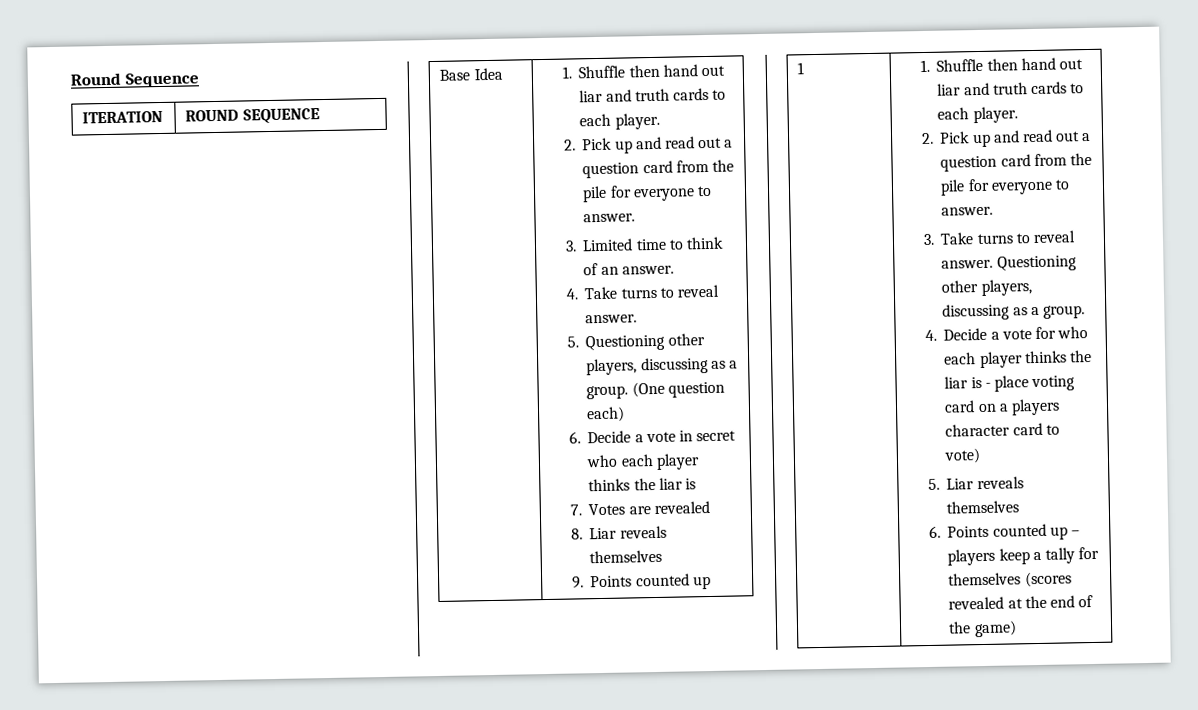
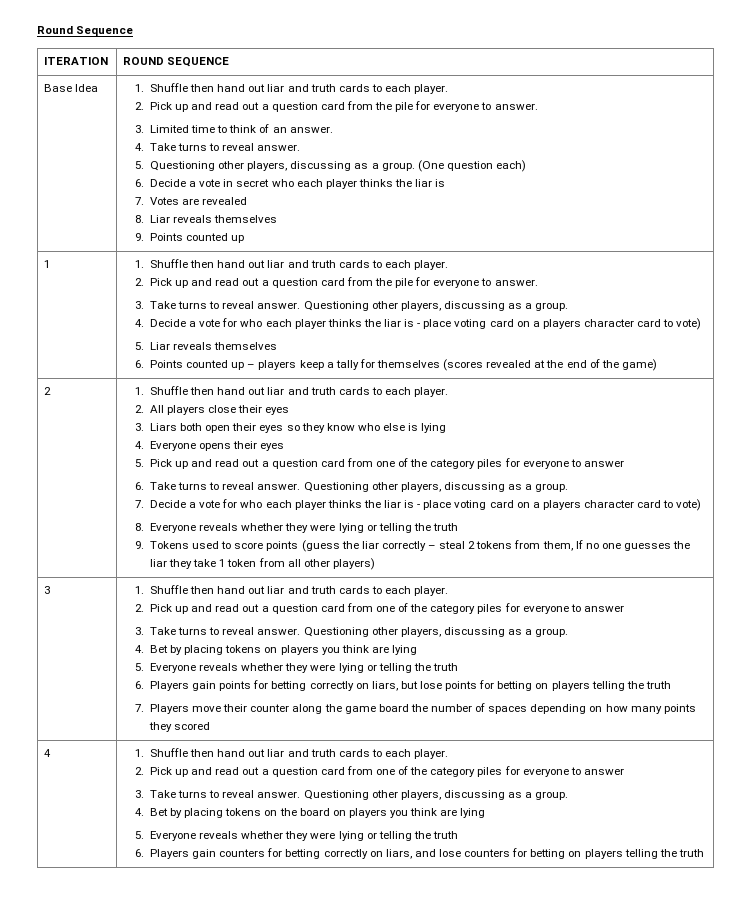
(1017, 629) none -> [44,387,52,395] [135,386,449,397] [135,405,290,415] [135,423,447,433] [135,441,285,451] [135,458,624,469] [135,482,569,492] [135,499,702,511] [135,523,458,533] [135,540,691,552] [150,558,375,570] [44,586,51,594] [135,585,449,596] [135,603,624,614] [135,627,569,637] [135,645,417,655] [135,663,458,673] [135,680,671,691] [135,703,696,714] [149,722,211,732] [44,749,52,757] [135,748,449,759] [135,766,624,777] [135,790,569,800] [135,808,486,818] [135,831,458,841] [135,848,704,859] // 2 | 1. Shuffle then hand out liar and truth cards to each player. // 2. All players close their eyes // 3. Liars both open their eyes so they know who else is lying // 4. Everyone opens their eyes // 5. Pick up and read out a question card from one of the category piles for everyone to answer // 6. Take turns to reveal answer. Questioning other players, discussing as a group. // 7. Decide a vote for who each player thinks the liar is - place voting card on a players character card to vote) // 8. Everyone reveals whether they were lying or telling the truth // 9. Tokens used to score points (guess the liar correctly – steal 2 tokens from them, If no one guesses the liar they take 1 token from all other players) // 3 | 1. Shuffle then hand out liar and truth cards to each player. // 2. Pick up and read out a question card from one of the category piles for everyone to answer // 3. Take turns to reveal answer. Questioning other players, discussing as a group. // 4. Bet by placing tokens on players you think are lying // 5. Everyone reveals whether they were lying or telling the truth // 6. Players gain points for betting correctly on liars, but lose points for betting on players telling the truth // 7. Players move their counter along the game board the number of spaces depending on how many points they scored // 4 | 1. Shuffle then hand out liar and truth cards to each player. // 2. Pick up and read out a question card from one of the category piles for everyone to answer // 3. Take turns to reveal answer. Questioning other players, discussing as a group. // 4. Bet by placing tokens on the board on players you think are lying // 5. Everyone reveals whether they were lying or telling the truth // 6. Players gain counters for betting correctly on liars, and lose counters for betting on players telling the truth

